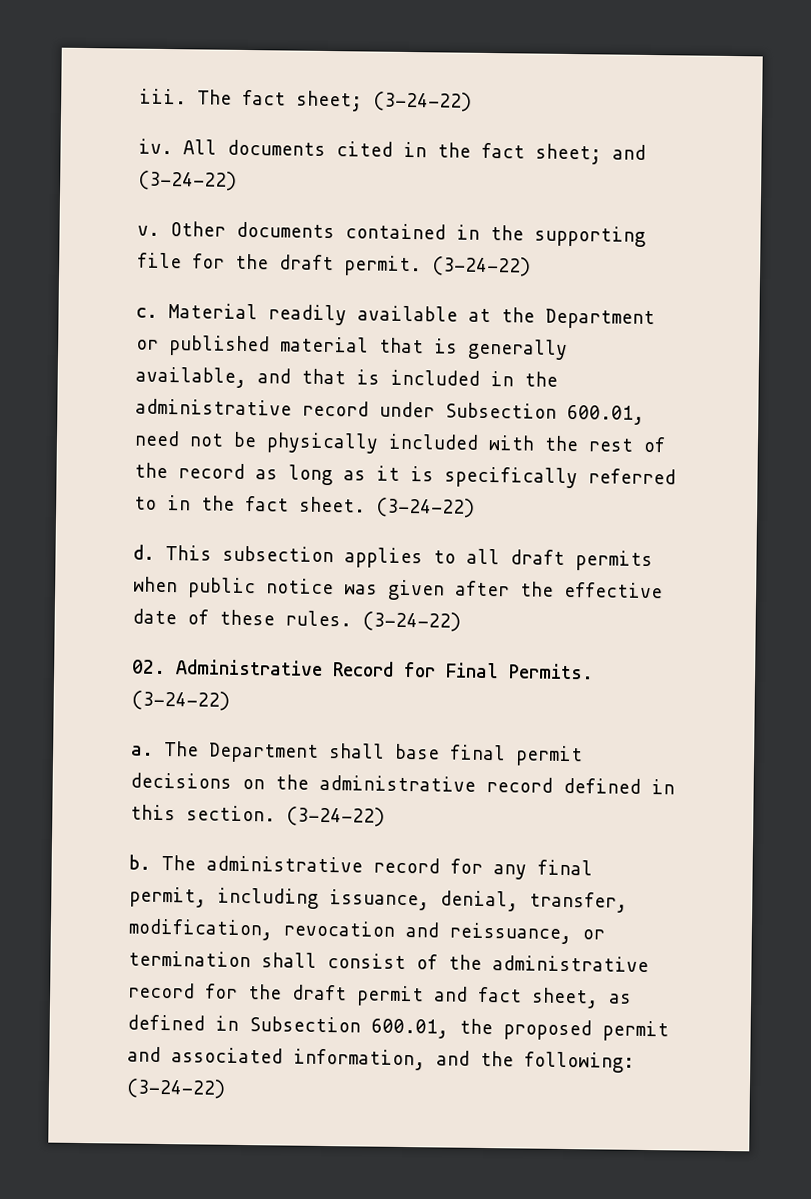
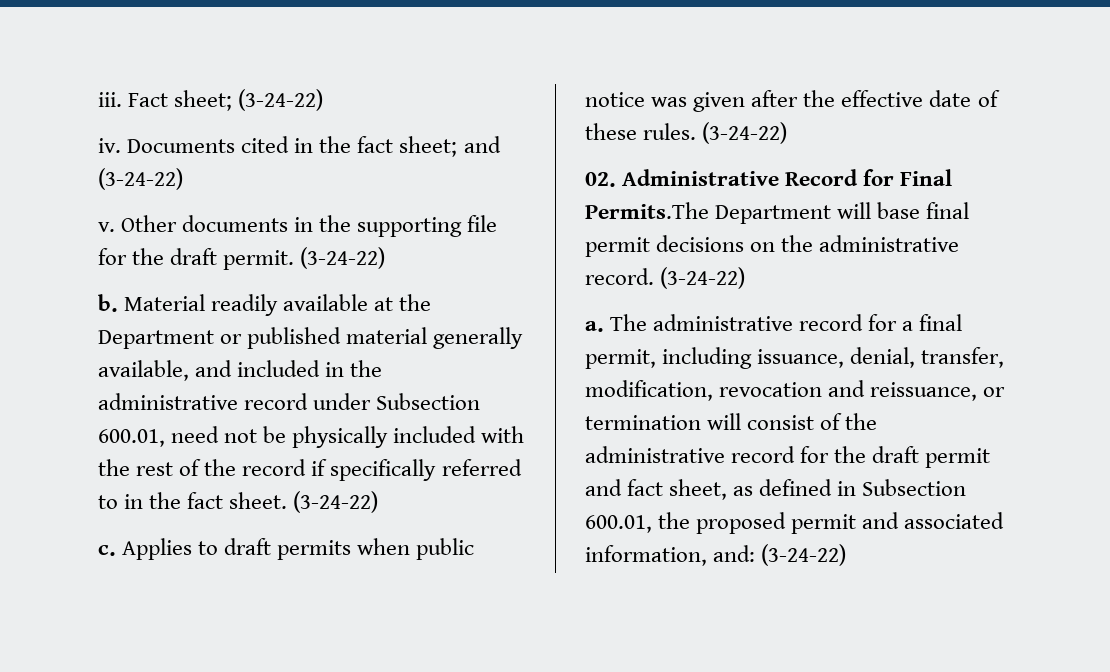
[197,89,286,106] The fact -> [128,93,169,107] Fact
[183,139,326,156] All documents -> [127,139,236,153] Documents
[345,223,446,240] contained -> (289, 223) none
[136,307,158,318] c. -> [98,294,118,312] b.
[379,337,458,354] that is -> (428, 335) none
[301,368,380,385] that is -> (233, 368) none
[255,464,434,486] as long as it is -> [311,459,328,476] if
[133,544,500,569] d. This subsection applies to all -> [98,538,219,560] c. Applies to
[509,663,594,680] [131,690,230,711] [131,741,385,763] Permits. (3-24-22) // a. The Department shall -> [585,202,872,224] Permits.The Department will
[486,777,675,795] [130,804,385,827] [129,854,151,870] record defined in this section. (3-24-22) // b. -> [585,267,746,289] [585,321,604,332] record. (3-24-22) // a.
[493,864,527,880] any -> [902,321,914,331] a
[261,952,317,968] shall -> [707,413,742,430] will
[436,1050,635,1073] and the following: -> [713,545,756,562] and:

